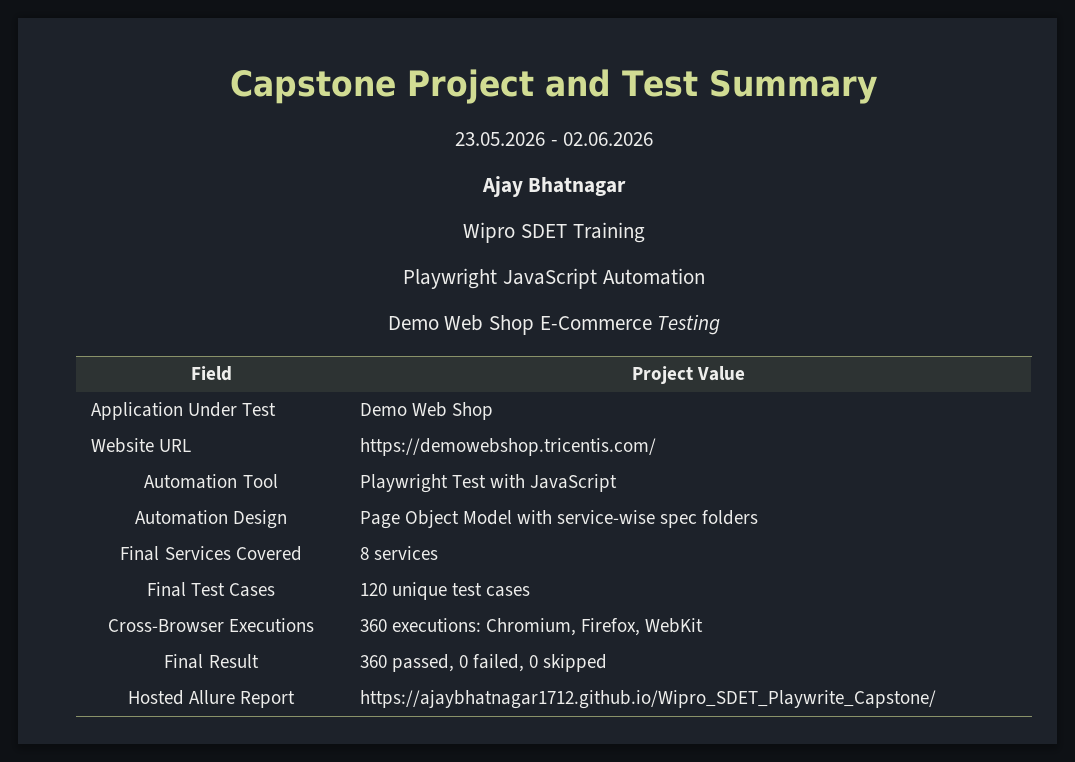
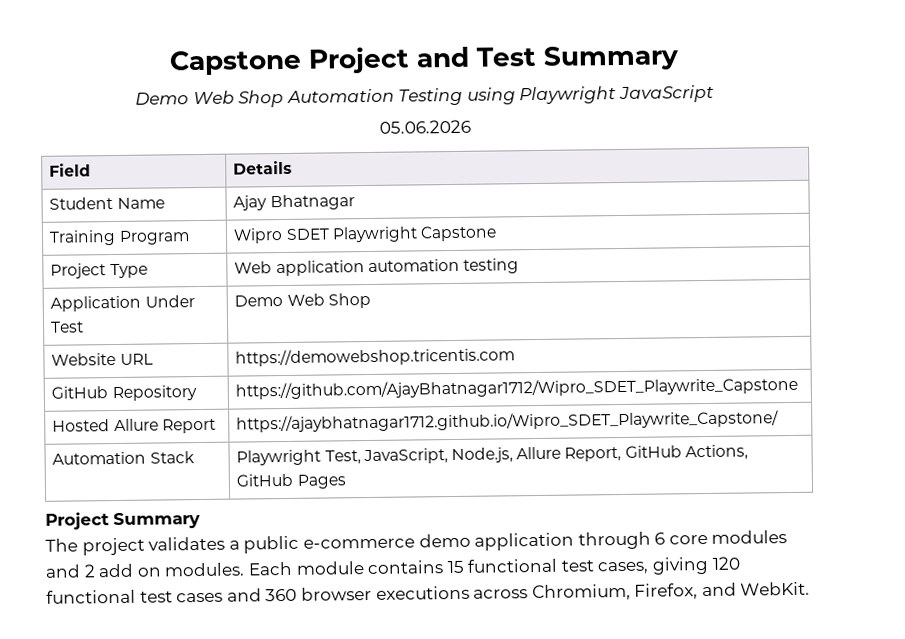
[454,132,654,146] [481,176,627,197] [463,222,645,243] [403,268,705,289] [387,315,652,335] // 23.05.2026 - 02.06.2026 // Ajay Bhatnagar // Wipro SDET Training // Playwright JavaScript Automation // Demo Web Shop E-Commerce -> [134,88,395,108] // Demo Web Shop Automation
[190,366,232,381] [631,366,746,384] // Field | Project Value -> [466,84,715,105] [378,119,471,134] [49,163,92,177] [233,160,293,175] [49,197,165,210] [233,194,355,211] [49,229,190,246] [233,225,498,244] [50,263,148,279] [234,258,520,277] using Playwright JavaScript // 05.06.2026 // Field | Details // Student Name | Ajay Bhatnagar // Training Program | Wipro SDET Playwright Capstone // Project Type | Web application automation testing
[359,438,656,456] [144,474,278,489] [359,474,617,493] [134,510,288,529] [359,510,759,529] [120,546,302,561] [359,546,438,560] [146,582,276,597] [359,582,530,600] [107,618,315,632] [359,618,704,636] [164,654,259,669] [359,654,608,672] [127,690,296,708] [359,690,936,709] https://demowebshop.tricentis.com/ // Automation Tool | Playwright Test with JavaScript // Automation Design | Page Object Model with service-wise spec folders // Final Services Covered | 8 services // Final Test Cases | 120 unique test cases // Cross-Browser Executions | 360 executions: Chromium, Firefox, WebKit // Final Result | 360 passed, 0 failed, 0 skipped // Hosted Allure Report | https://ajaybhatnagar1712.github.io/Wipro_SDET_Playwrite_Capstone/ -> [235,347,516,367] [51,385,197,402] [235,376,799,400] [52,418,216,434] [236,410,780,433] [52,451,195,465] [236,444,748,466] [236,473,346,489] [45,512,201,530] [45,530,788,556] [45,556,740,578] [46,581,811,604] https://demowebshop.tricentis.com // GitHub Repository | https://github.com/AjayBhatnagar1712/Wipro_SDET_Playwrite_Capstone // Hosted Allure Report | https://ajaybhatnagar1712.github.io/Wipro_SDET_Playwrite_Capstone/ // Automation Stack | Playwright Test, JavaScript, Node.js, Allure Report, GitHub Actions, GitHub Pages // Project Summary // The project validates a public e-commerce demo application through 6 core modules and 2 add on modules. Each module contains 15 functional test cases, giving 120 functional test cases and 360 browser executions across Chromium, Firefox, and WebKit.

